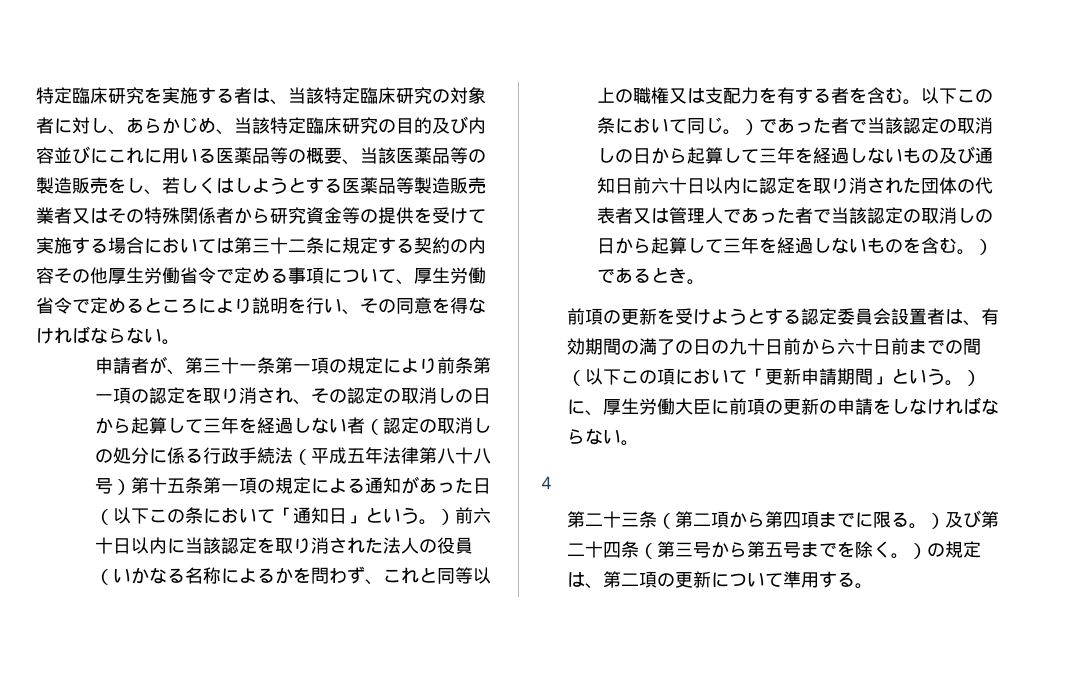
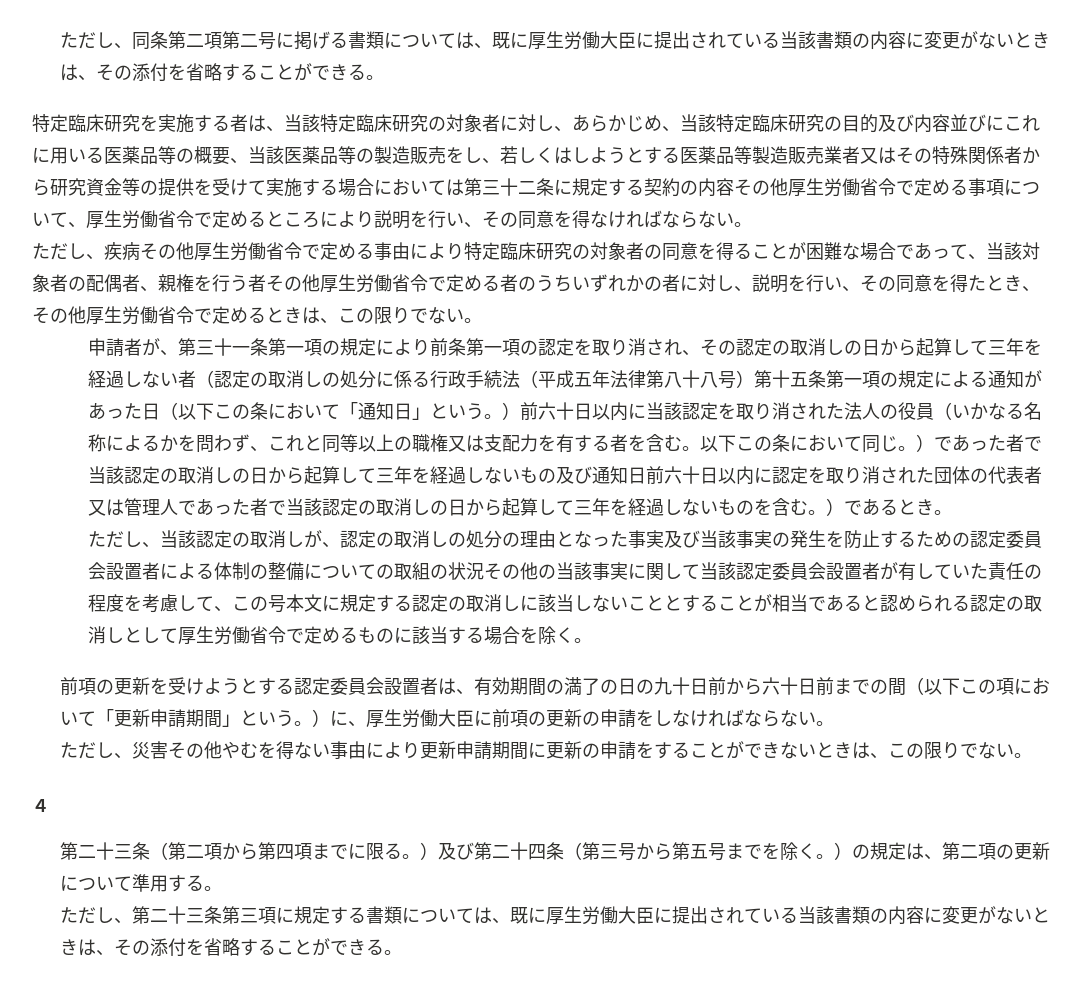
(36, 95) none -> [59,31,1050,50] [59,63,384,82] ただし、同条第二項第二号に掲げる書類については、既に厚生労働大臣に提出されている当該書類の内容に変更がないときは、その添付を省略することができる。 //
(180, 342) none -> [32,242,1040,261] [32,274,1040,293] [32,306,482,325] // ただし、疾病その他厚生労働省令で定める事由により特定臨床研究の対象者の同意を得ることが困難な場合であって、当該対象者の配偶者、親権を行う者その他厚生労働省令で定める者のうちいずれかの者に対し、説明を行い、その同意を得たとき、その他厚生労働省令で定めるときは、この限りでない。
(705, 282) none -> [87,530,1042,549] [87,562,1042,581] [87,594,1042,613] [87,626,592,645] // ただし、当該認定の取消しが、認定の取消しの処分の理由となった事実及び当該事実の発生を防止するための認定委員会設置者による体制の整備についての取組の状況その他の当該事実に関して当該認定委員会設置者が有していた責任の程度を考慮して、この号本文に規定する認定の取消しに該当しないこととすることが相当であると認められる認定の取消しとして厚生労働省令で定めるものに該当する場合を除く。
(640, 443) none -> [59,741,1032,760] // ただし、災害その他やむを得ない事由により更新申請期間に更新の申請をすることができないときは、この限りでない。
(874, 586) none -> [59,906,1050,925] [59,938,402,957] // ただし、第二十三条第三項に規定する書類については、既に厚生労働大臣に提出されている当該書類の内容に変更がないときは、その添付を省略することができる。

